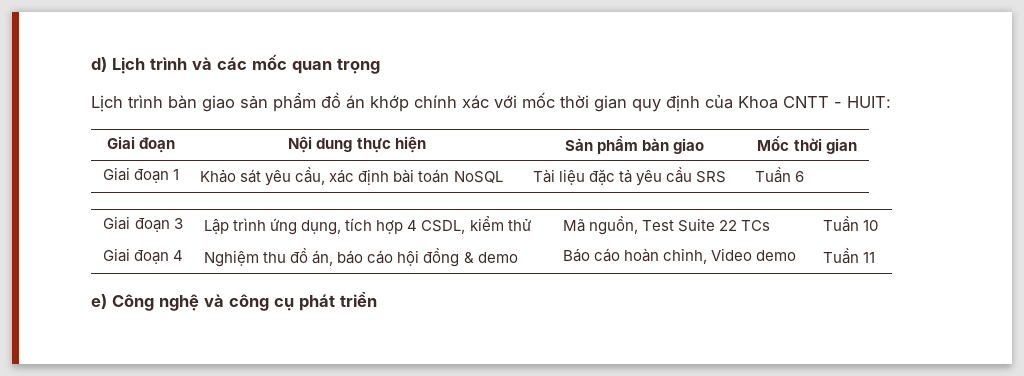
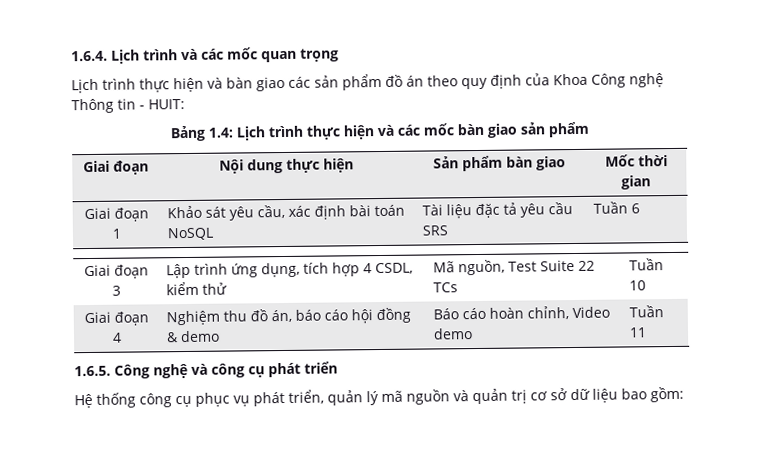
[91,57,107,72] d) -> [71,50,108,62] 1.6.4.
[168,92,891,112] bàn giao sản phẩm đồ án khớp chính xác với mốc thời gian quy định của Khoa CNTT - HUIT: -> [139,73,664,93] [71,98,185,114] [169,121,589,142] thực hiện và bàn giao các sản phẩm đồ án theo quy định của Khoa Công nghệ Thông tin - HUIT: // Bảng 1.4: Lịch trình thực hiện và các mốc bàn giao sản phẩm
[91,294,107,309] e) -> [74,365,111,377] 1.6.5.
(377, 299) none -> [74,386,684,409] // Hệ thống công cụ phục vụ phát triển, quản lý mã nguồn và quản trị cơ sở dữ liệu bao gồm:

